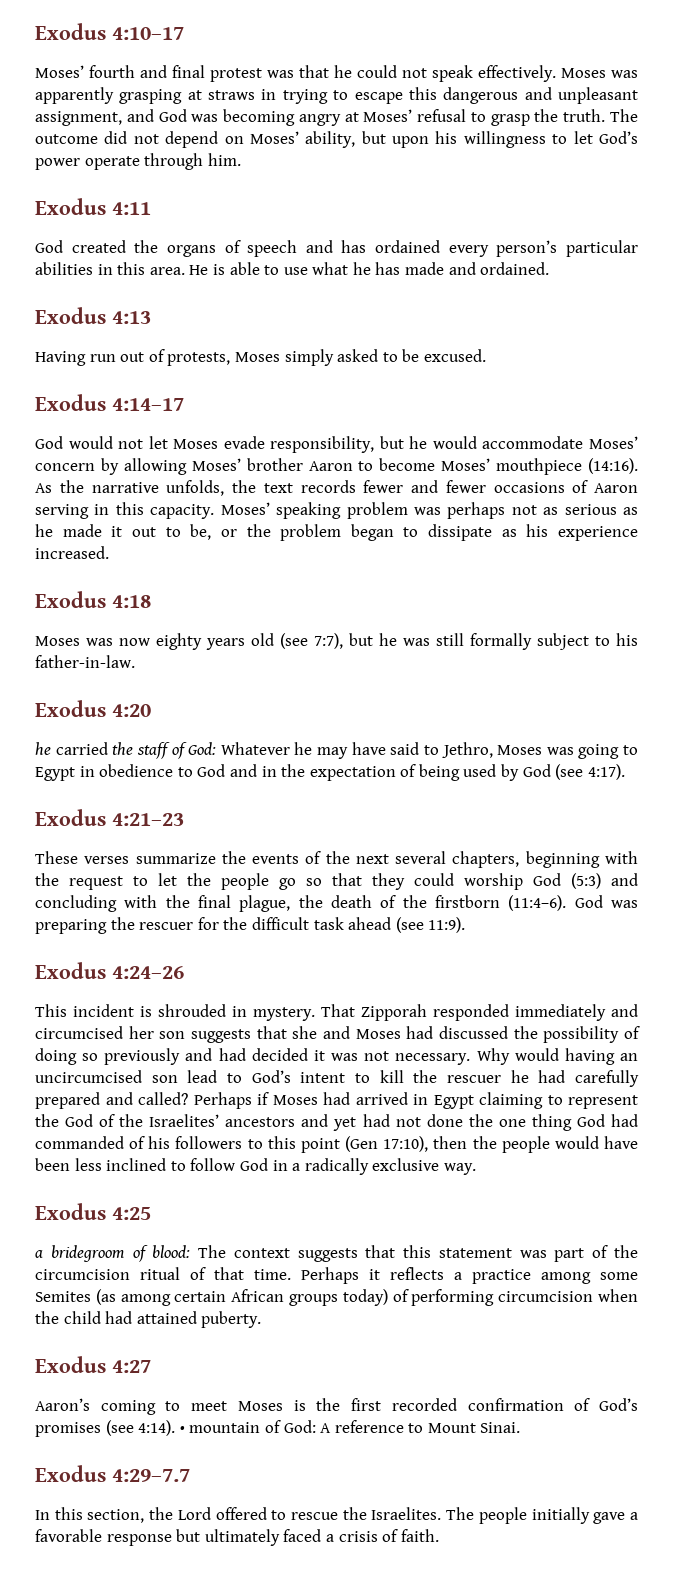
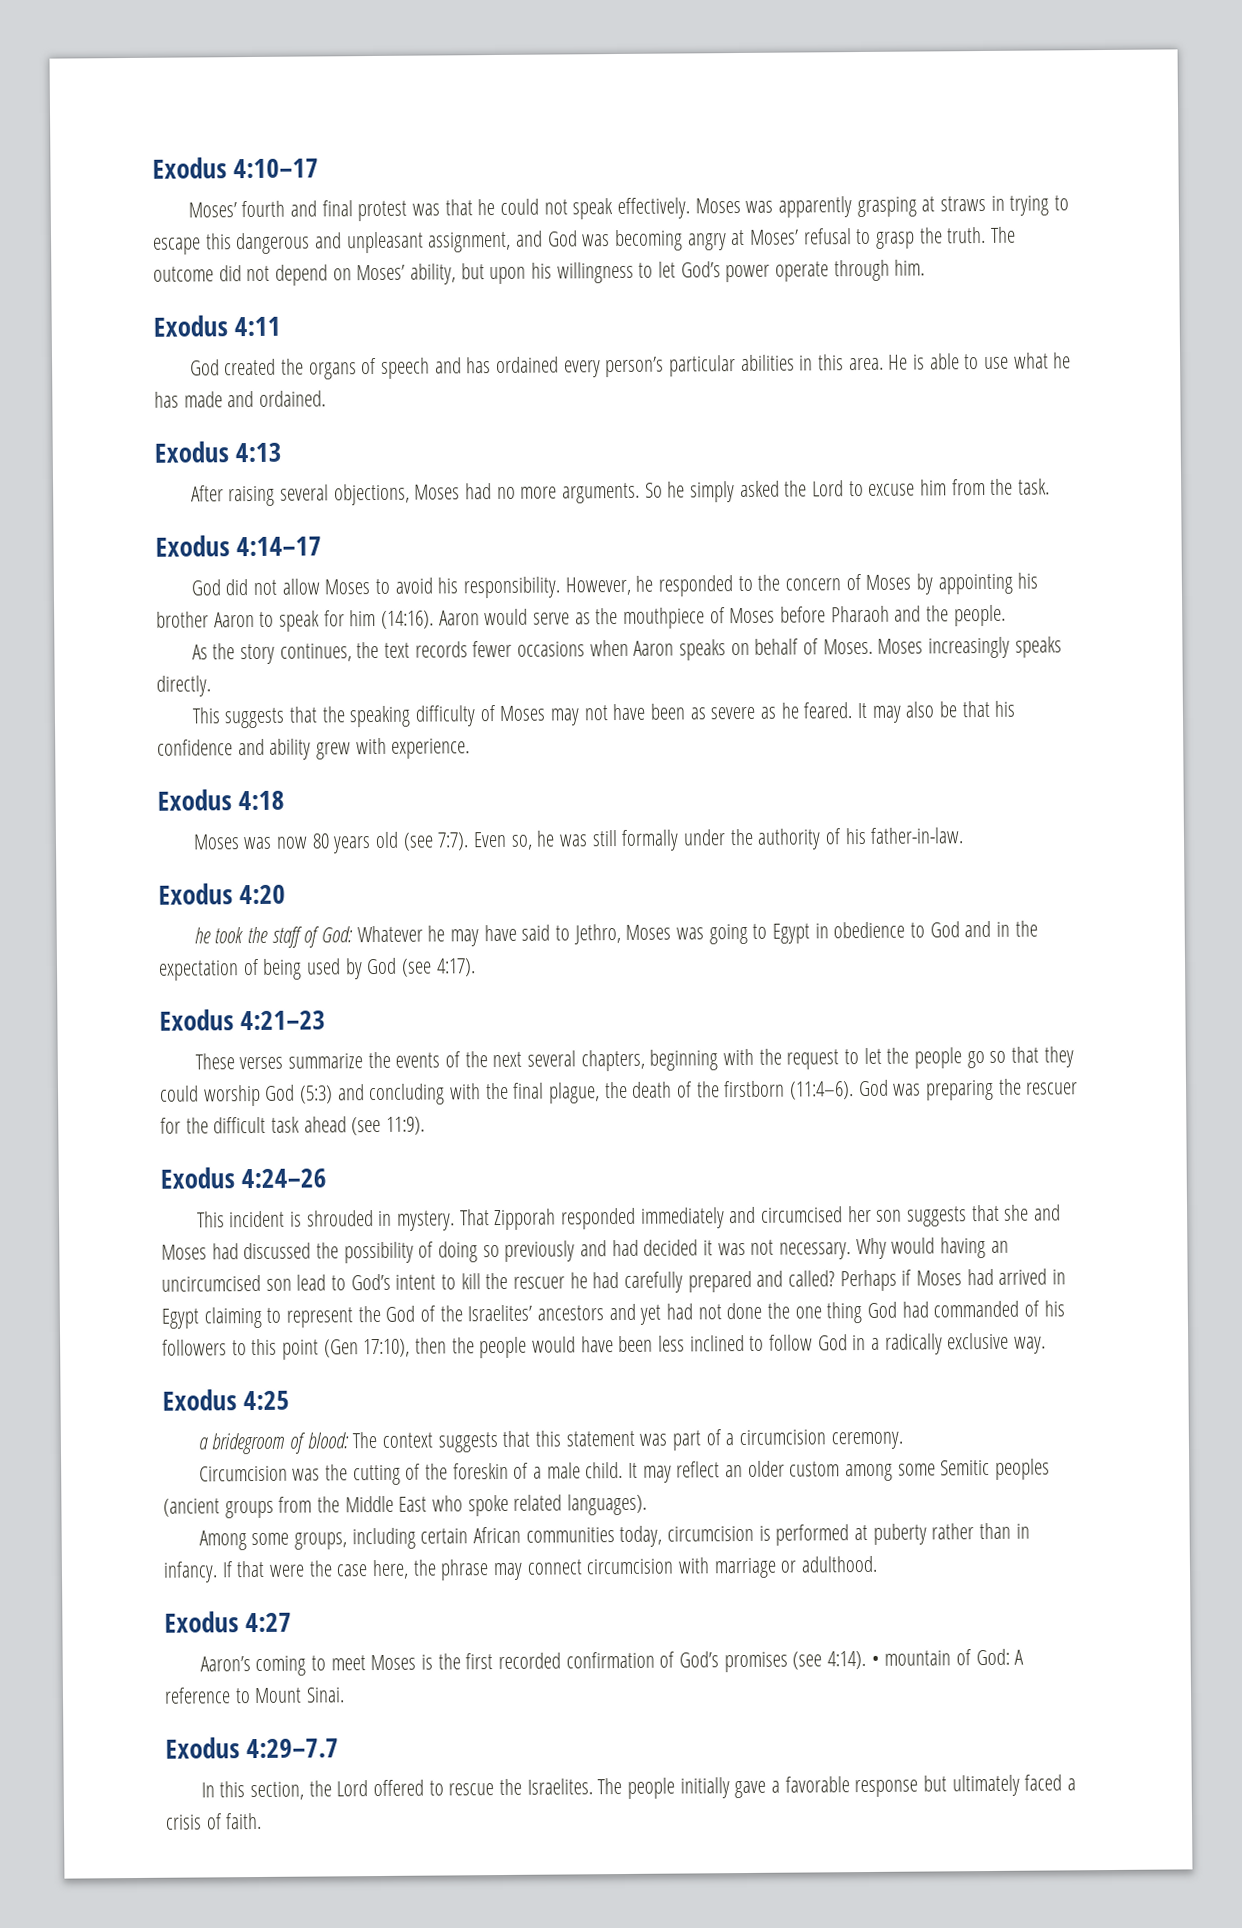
[35,349,486,366] [35,394,184,411] [35,436,638,453] [35,458,638,475] [35,480,638,496] [35,502,638,519] [35,524,638,541] [35,546,109,559] Having run out of protests, Moses simply asked to be excused. // Exodus 4:14–17 // God would not let Moses evade responsibility, but he would accommodate Moses’ concern by allowing Moses’ brother Aaron to become Moses’ mouthpiece (14:16). As the narrative unfolds, the text records fewer and fewer occasions of Aaron serving in this capacity. Moses’ speaking problem was perhaps not as serious as he made it out to be, or the problem began to dissipate as his experience increased. -> [190,478,1050,507] [155,535,323,557] [190,572,1039,599] [156,604,1006,632] [191,636,1062,665] [156,675,211,697] [191,700,1016,729] [157,737,471,760] After raising several objections, Moses had no more arguments. So he simply asked the Lord to excuse him from the task. // Exodus 4:14–17 // God did not allow Moses to avoid his responsibility. However, he responded to the concern of Moses by appointing his brother Aaron to speak for him (14:16). Aaron would serve as the mouthpiece of Moses before Pharaoh and the people. // As the story continues, the text records fewer occasions when Aaron speaks on behalf of Moses. Moses increasingly speaks directly. // This suggests that the speaking difficulty of Moses may not have been as severe as he feared. It may also be that his confidence and ability grew with experience.
[156,633,202,650] eighty -> [311,833,330,849] 80
[314,633,373,649] 7:7), but -> [437,831,533,851] 7:7). Even so,
[537,633,610,650] subject to -> [682,828,842,850] under the authority of
[55,742,108,755] carried -> [214,927,244,944] took
[613,1245,638,1258] [35,1267,638,1284] [35,1289,638,1306] [35,1311,262,1328] the circumcision ritual of that time. Perhaps it reflects a practice among some Semites (as among certain African groups today) of performing circumcision when the child had attained puberty. -> [725,1429,903,1450] [198,1458,1050,1486] [163,1493,648,1519] [198,1522,1030,1551] [163,1555,878,1583] a circumcision ceremony. // Circumcision was the cutting of the foreskin of a male child. It may reflect an older custom among some Semitic peoples (ancient groups from the Middle East who spoke related languages). // Among some groups, including certain African communities today, circumcision is performed at puberty rather than in infancy. If that were the case here, the phrase may connect circumcision with marriage or adulthood.

